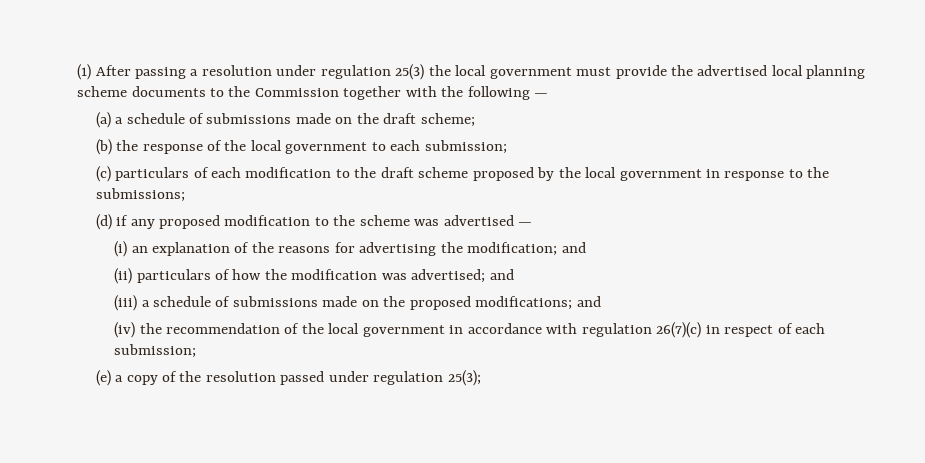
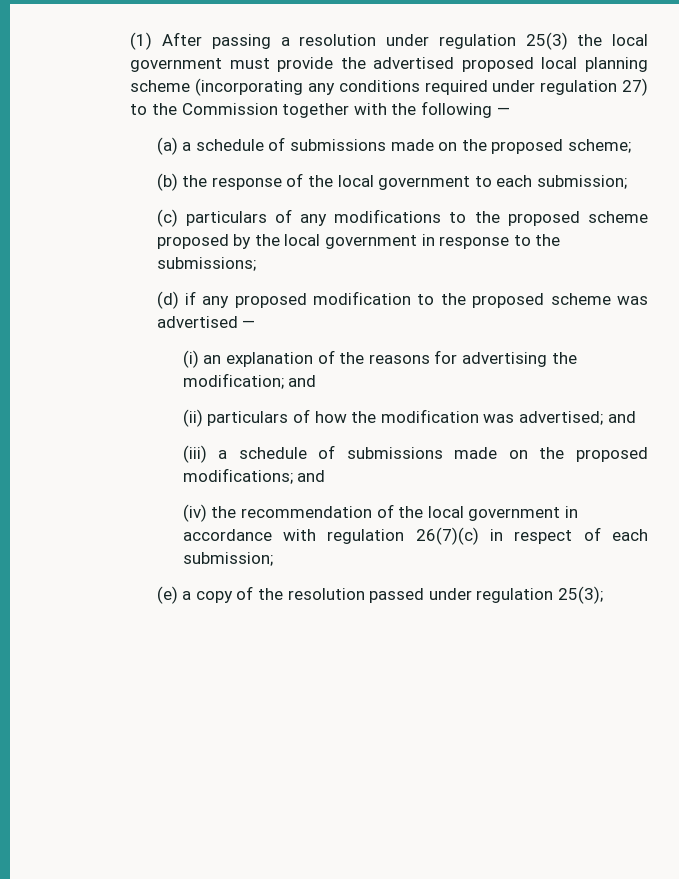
(768, 70) none -> [461,57,534,72] proposed
[131,86,206,97] documents -> [195,78,648,96] (incorporating any conditions required under regulation 27)
[383,113,417,124] draft -> [491,139,564,154] proposed
[210,167,414,178] each modification to the draft -> [300,209,580,226] any modifications to the proposed
(356, 220) none -> [472,293,545,308] proposed

